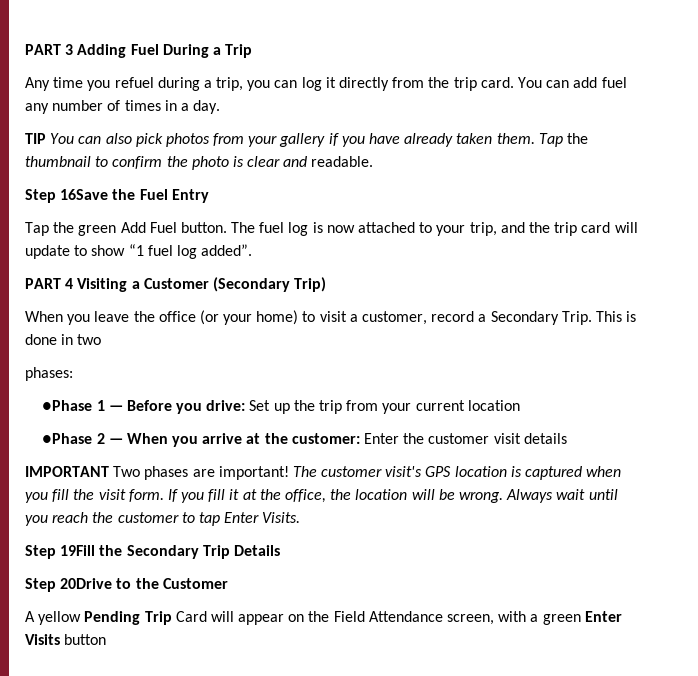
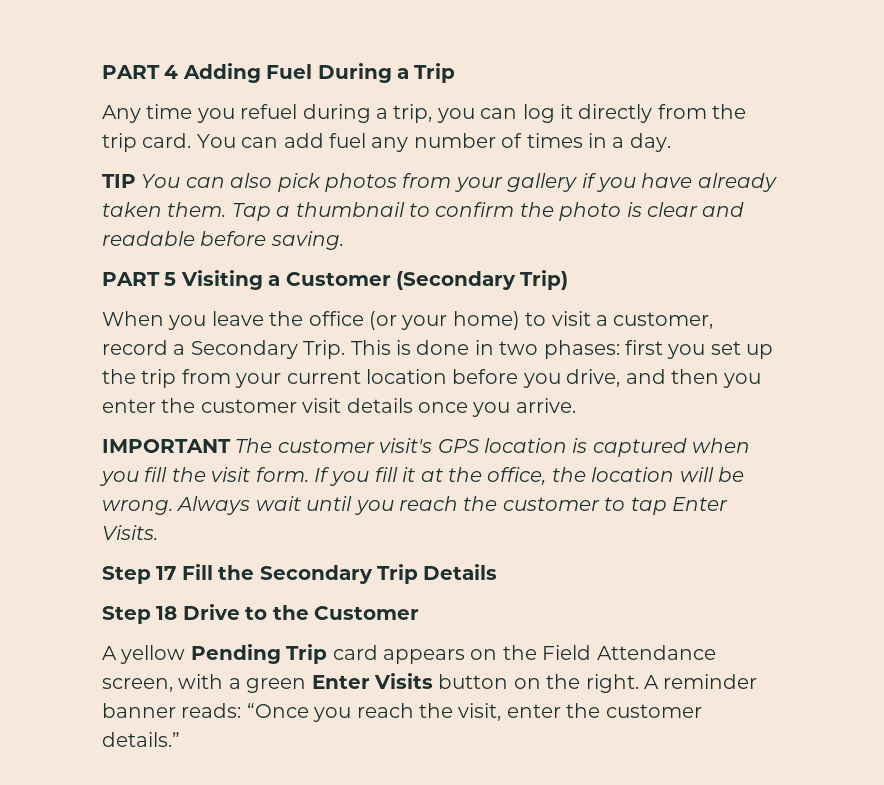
[25,44,74,55] PART 3 -> [102,65,179,79] PART 4
[566,133,588,144] the -> [276,206,291,217] a
[311,156,374,167] [25,189,209,203] [25,222,638,236] [25,244,253,259] [25,278,74,289] readable. // Step 16Save the Fuel Entry // Tap the green Add Fuel button. The fuel log is now attached to your trip, and the trip card will update to show “1 fuel log added”. // PART 4 -> [102,231,344,250] [102,272,177,286] readable before saving. // PART 5
(102, 339) // -> (539, 348) none
[42,400,271,414] // ●Phase 1 — Before you drive: Set -> [624,340,741,359] first you set
[42,433,399,447] // ●Phase 2 — When you arrive at the customer: Enter -> [452,369,762,388] [102,399,156,413] before you drive, and then you enter
[25,466,289,480] // IMPORTANT Two phases are important! -> [418,398,576,417] [102,439,231,453] once you arrive. // IMPORTANT
[60,545,96,556] 19Fill -> [156,564,213,580] 17 Fill
[60,578,113,589] 20Drive -> [156,604,240,620] 18 Drive
[175,611,285,625] Card will appear -> [332,645,465,664] card appears
(107, 639) none -> [513,674,758,693] [102,703,702,722] [102,732,180,747] on the right. A reminder banner reads: “Once you reach the visit, enter the customer details.”

